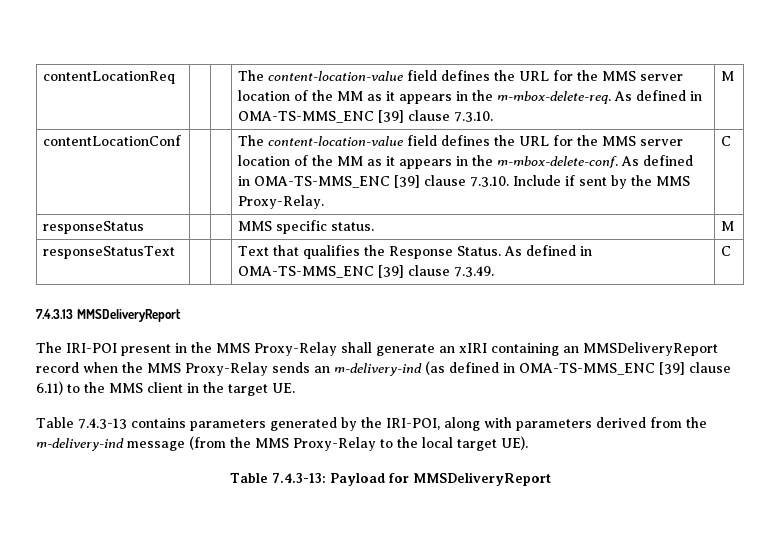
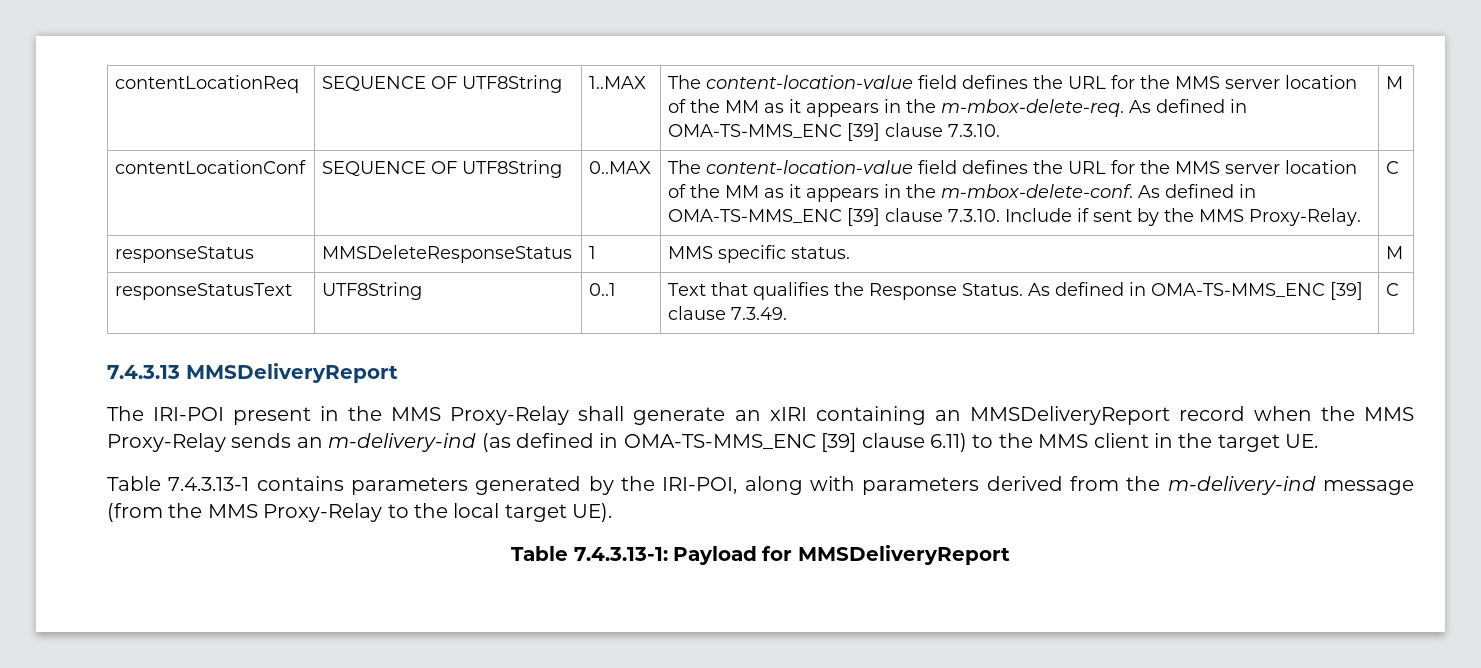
(176, 77) | -> [322,75,563,93] [589,76,647,89] SEQUENCE OF UTF8String | 1..MAX
(182, 140) | -> [322,160,563,178] [589,161,652,174] SEQUENCE OF UTF8String | 0..MAX
(145, 227) | -> [322,245,573,263] [589,246,597,259] MMSDeleteResponseStatus | 1
(176, 252) | -> [322,282,423,300] [589,283,617,296] UTF8String | 0..1
[78,418,127,429] 7.4.3-13 -> [168,477,250,491] 7.4.3.13-1
[271,473,326,483] 7.4.3-13: -> [573,547,668,561] 7.4.3.13-1:

